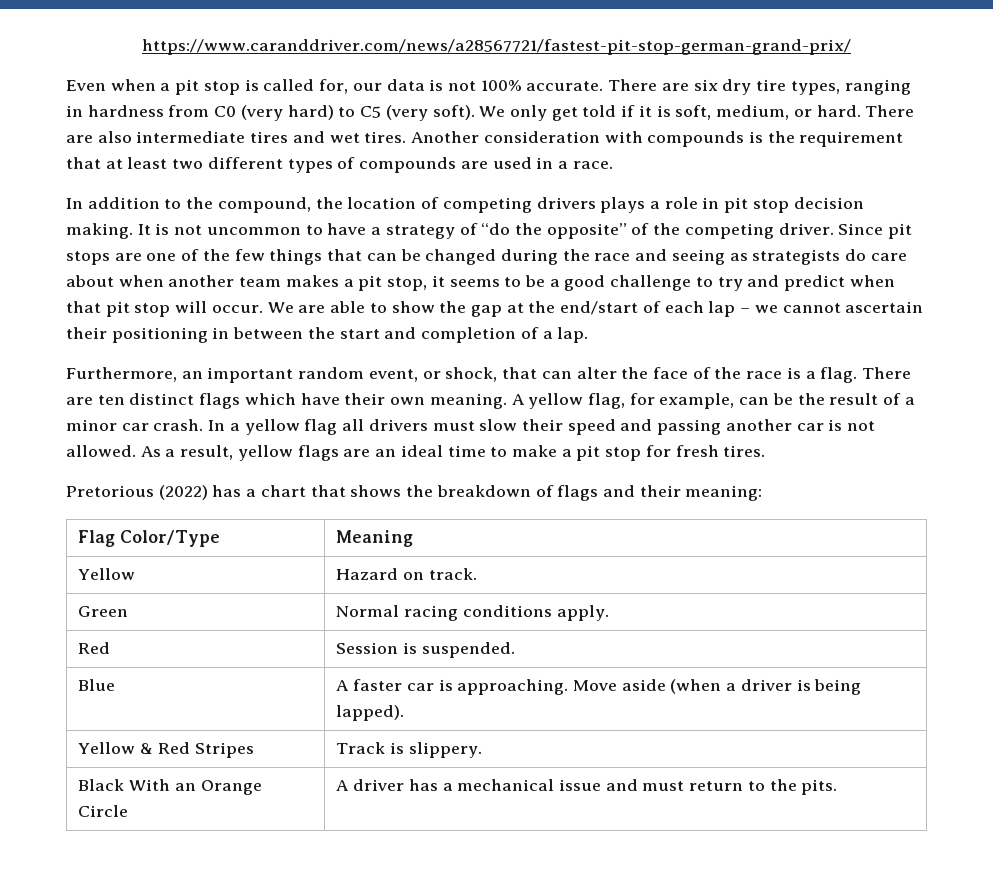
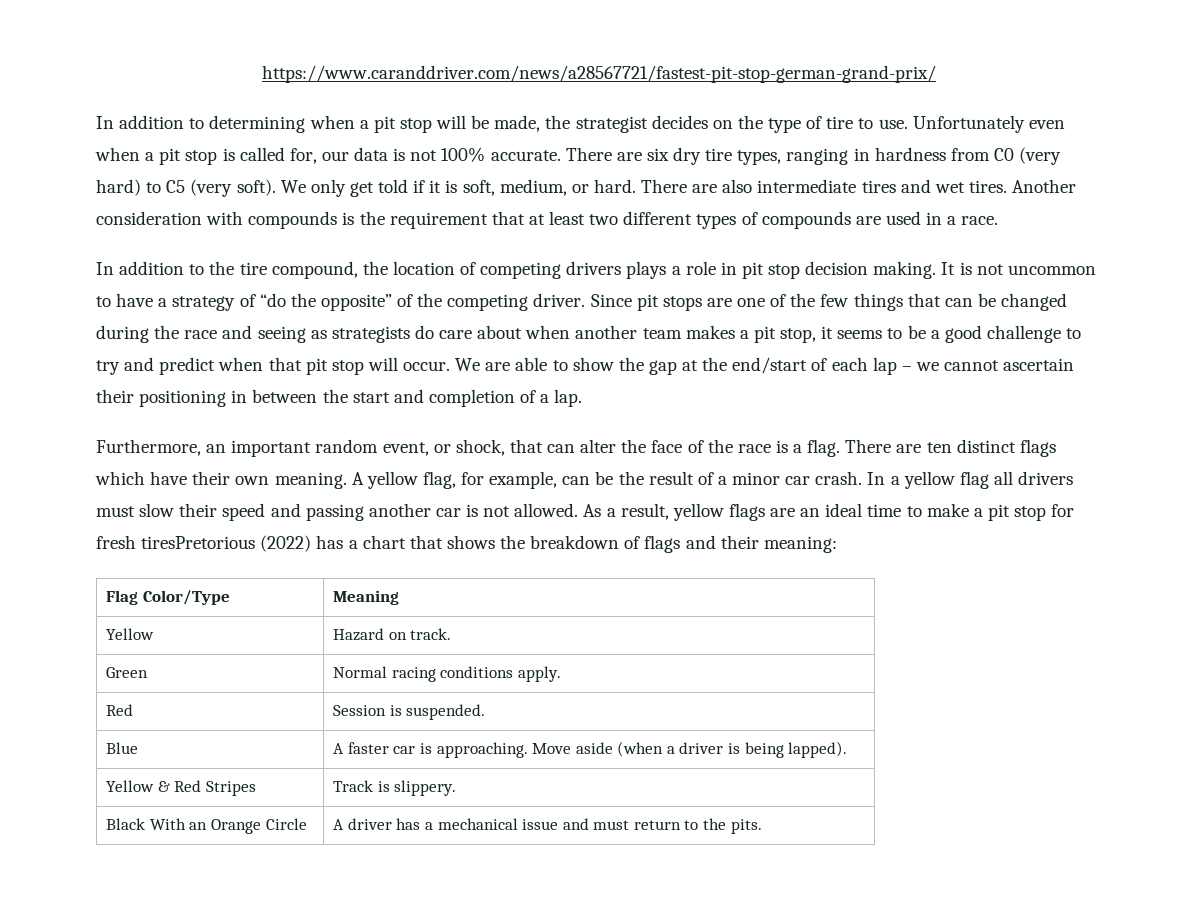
[66,80,106,91] Even -> [96,115,1065,133] In addition to determining when a pit stop will be made, the strategist decides on the type of tire to use. Unfortunately even
(214, 203) none -> [239,262,267,275] tire
[723,445,766,457] [66,485,154,497] tires. // Pretorious -> [141,536,256,549] tiresPretorious

